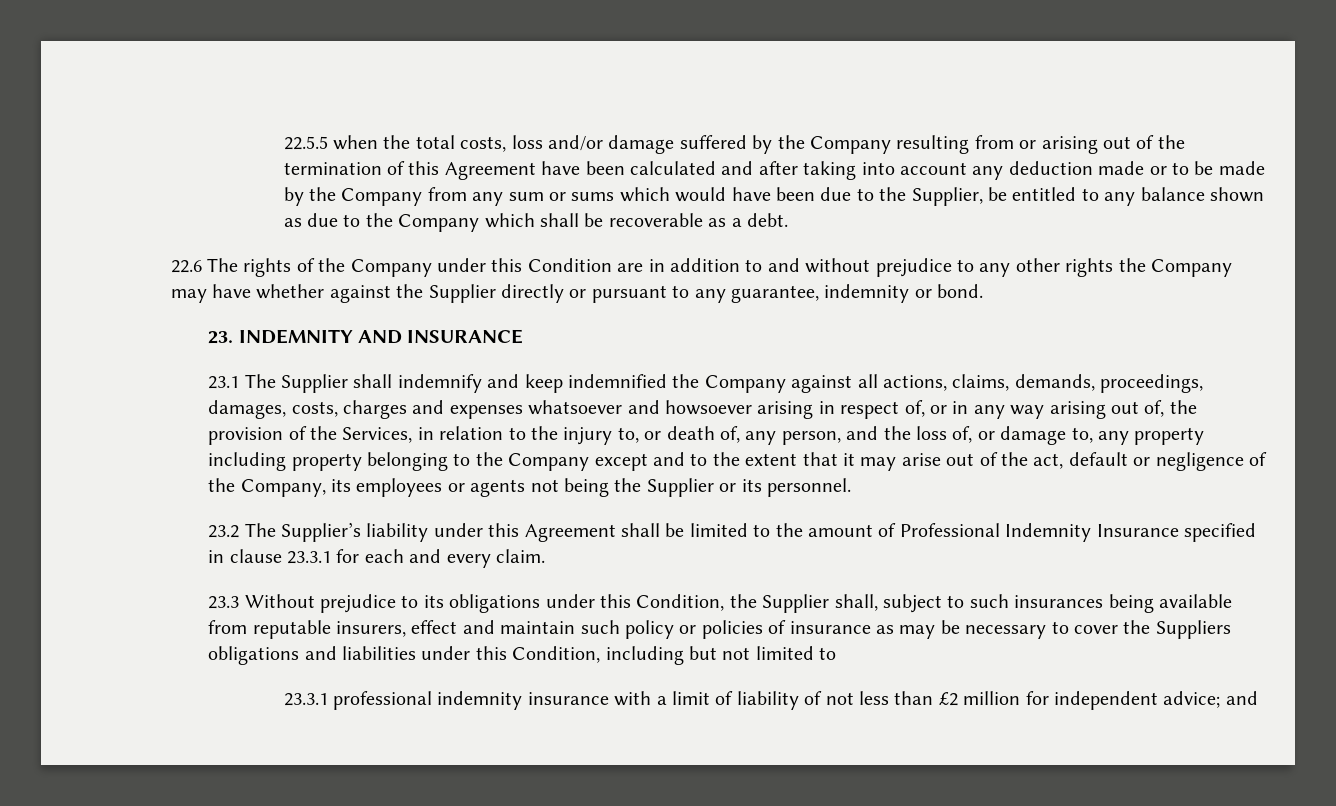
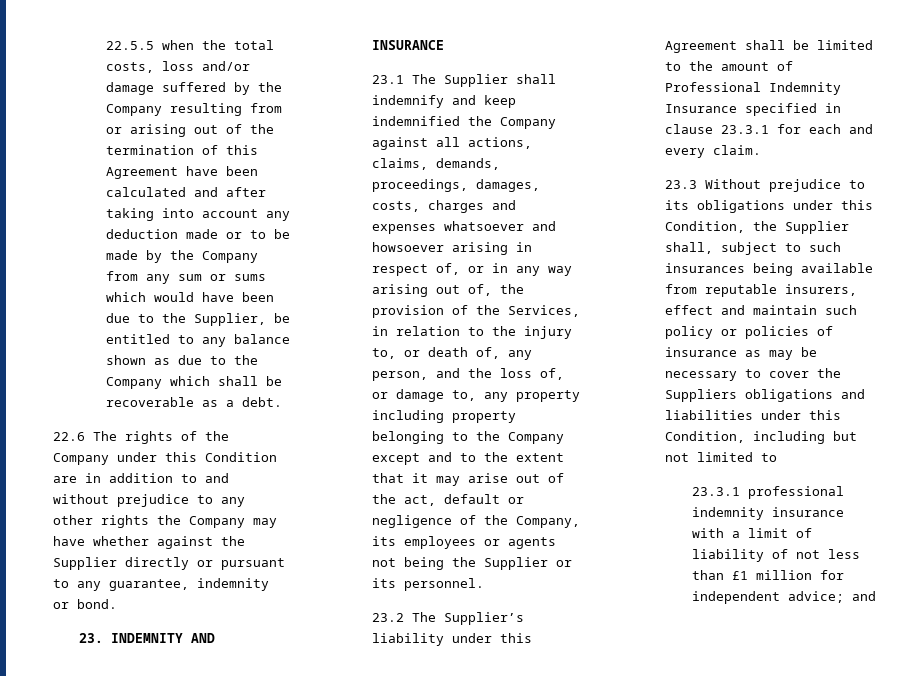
[938,692,958,706] £2 -> [731,571,748,580] £1

